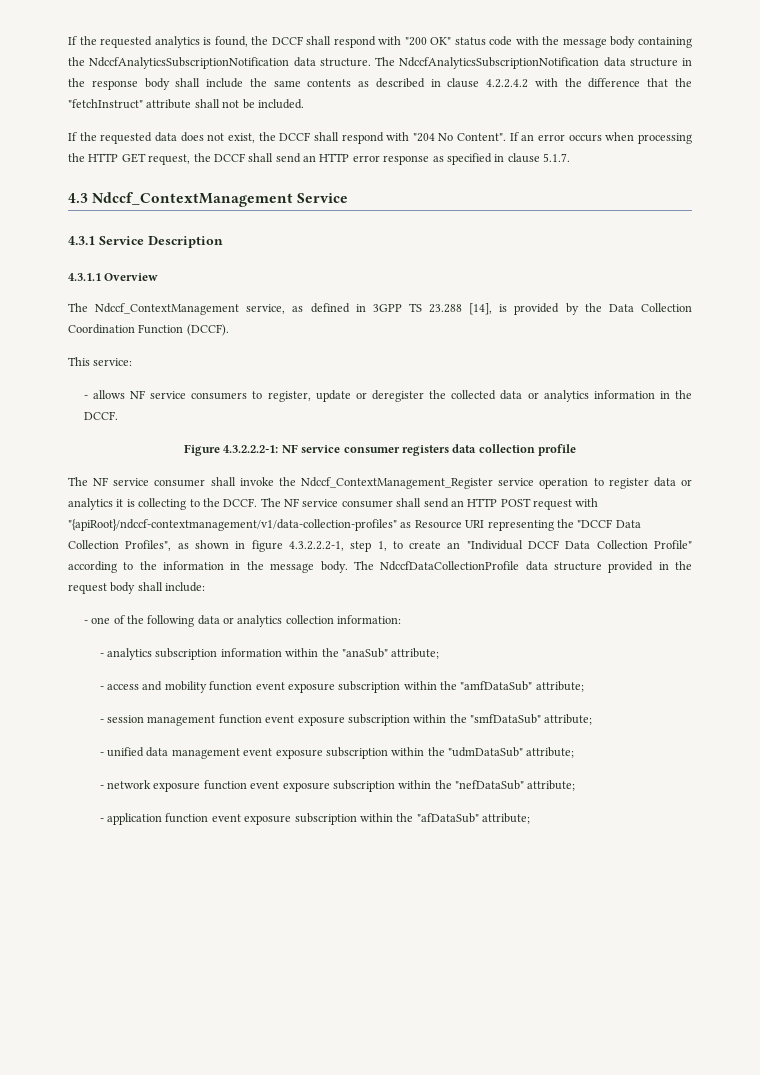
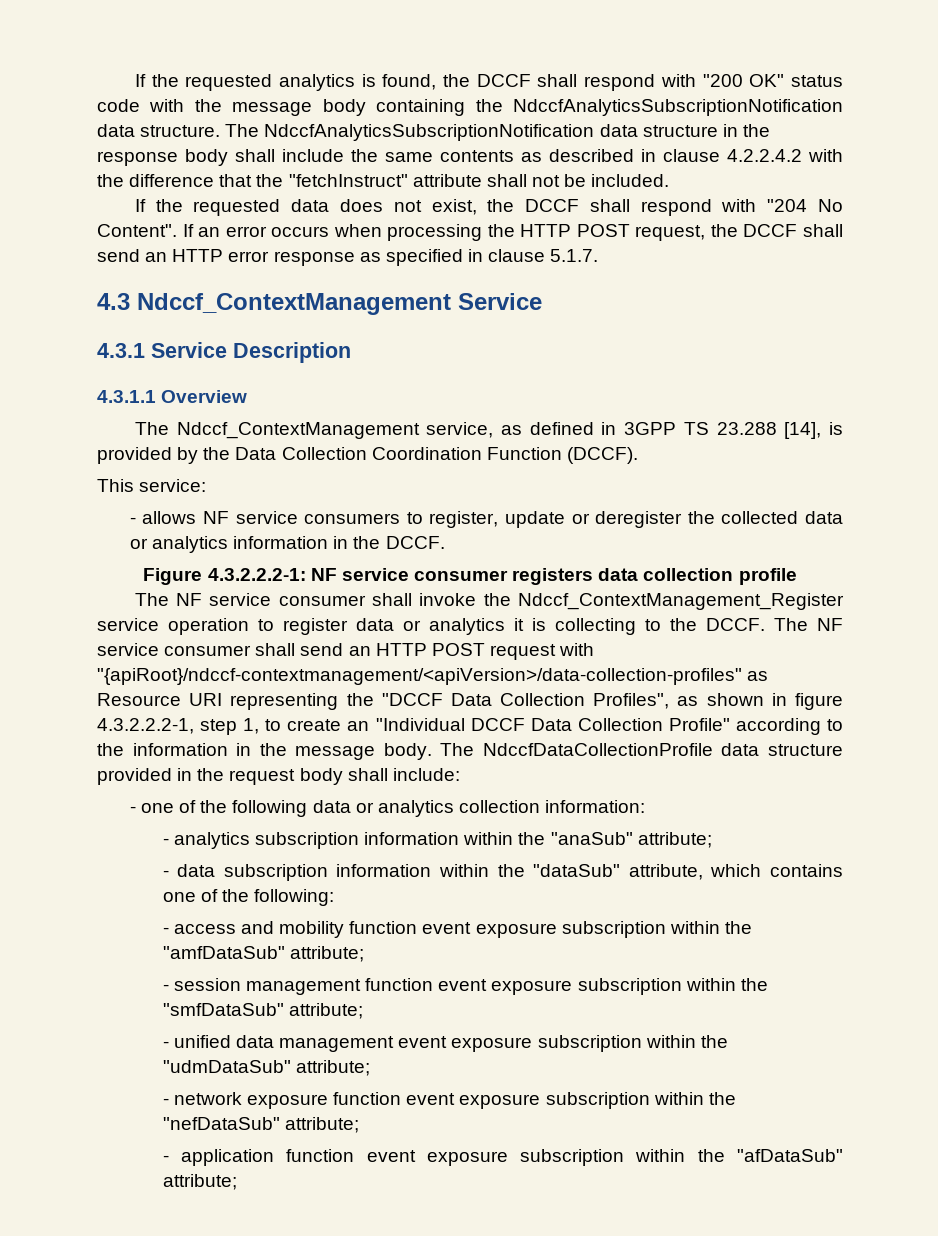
[121,153,146,163] GET -> [576,224,630,237] POST
[68,519,397,531] "{apiRoot}/ndccf-contextmanagement/v1/data-collection-profiles" -> [97,668,742,685] "{apiRoot}/ndccf-contextmanagement/<apiVersion>/data-collection-profiles"
(440, 653) none -> [162,864,844,881] [162,889,335,906] // - data subscription information within the "dataSub" attribute, which contains one of the following:

